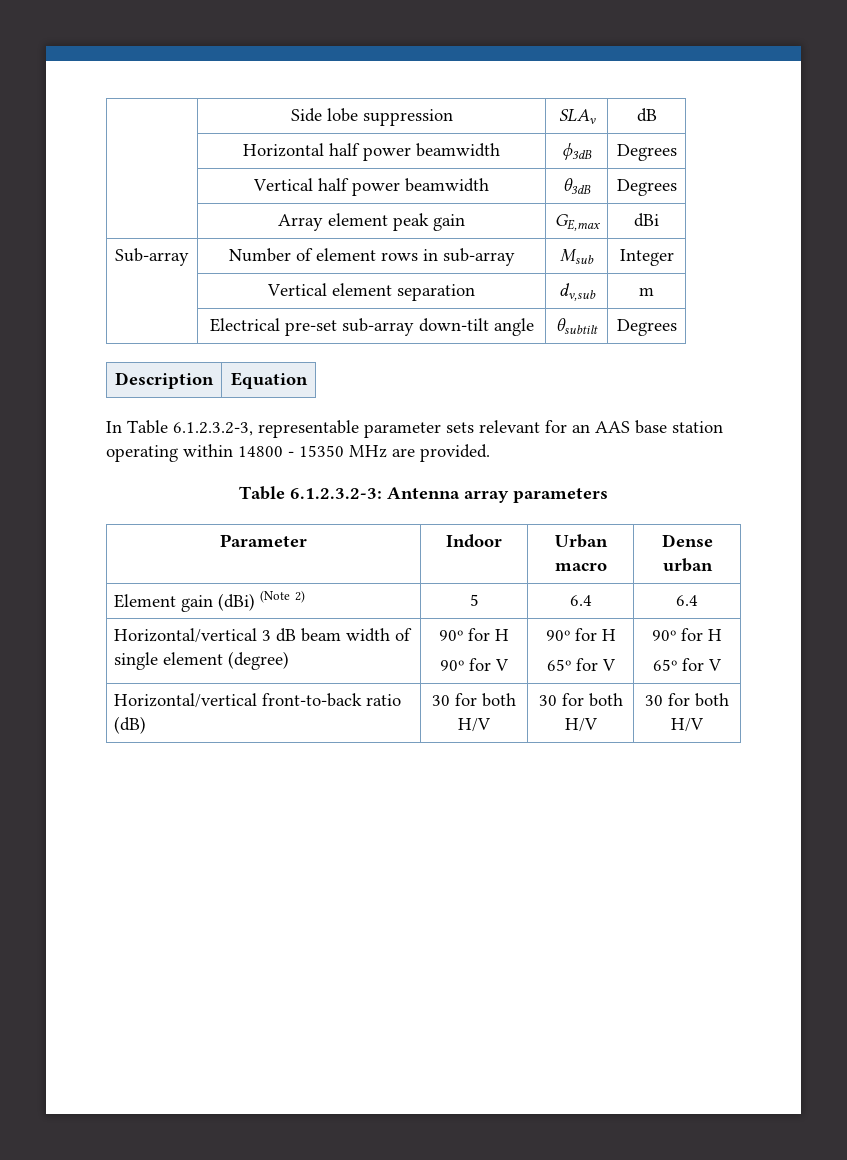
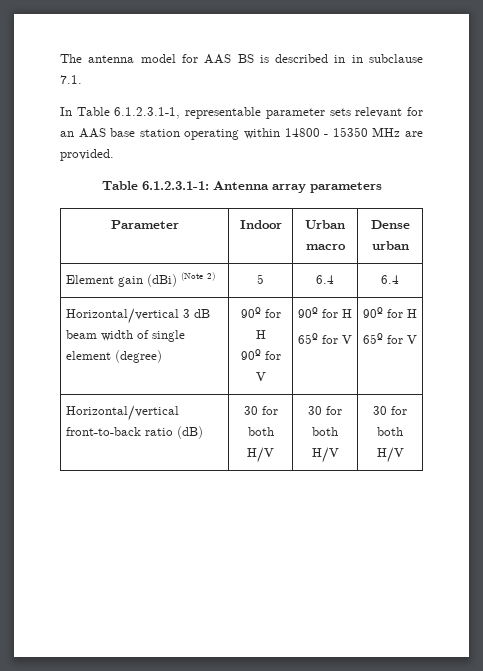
[290,108,453,126] [558,109,596,124] [636,108,657,122] [243,143,500,161] [562,142,592,160] [616,144,677,161] [253,178,489,196] [563,178,591,194] [616,179,677,196] [278,213,465,231] [554,214,600,231] [634,213,659,227] [115,248,189,266] [228,248,515,266] [560,249,594,264] [619,249,674,266] [267,283,475,301] [558,283,596,301] [639,287,654,296] [209,318,534,336] [556,318,598,334] [616,319,677,336] [115,372,214,389] [230,372,308,389] | Side lobe suppression | SLAv | dB // | Horizontal half power beamwidth | ϕ3dB | Degrees // | Vertical half power beamwidth | θ3dB | Degrees // | Array element peak gain | GE,max | dBi // Sub-array | Number of element rows in sub-array | Msub | Integer // | Vertical element separation | dv,sub | m // | Electrical pre-set sub-array down-tilt angle | θsubtilt | Degrees // Description | Equation -> [60,54,424,64] [60,75,82,84] The antenna model for AAS BS is described in in subclause 7.1.
[173,422,253,436] 6.1.2.3.2-3, -> [114,107,181,119] 6.1.2.3.1-1,
[290,488,382,499] 6.1.2.3.2-3: -> [141,181,209,190] 6.1.2.3.1-1:

